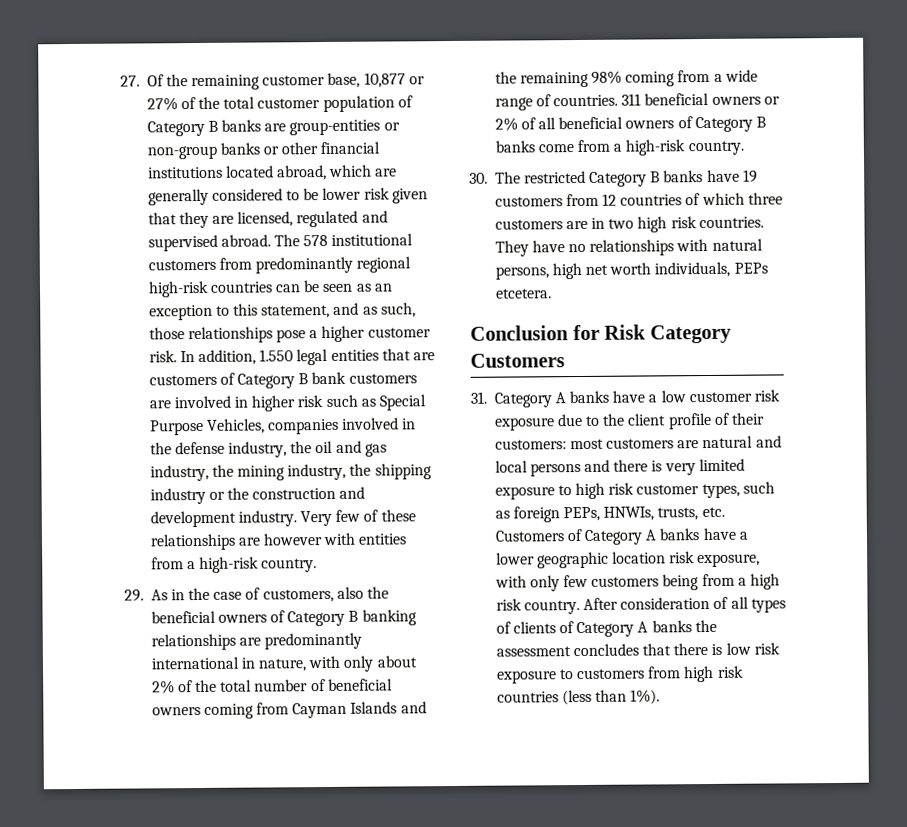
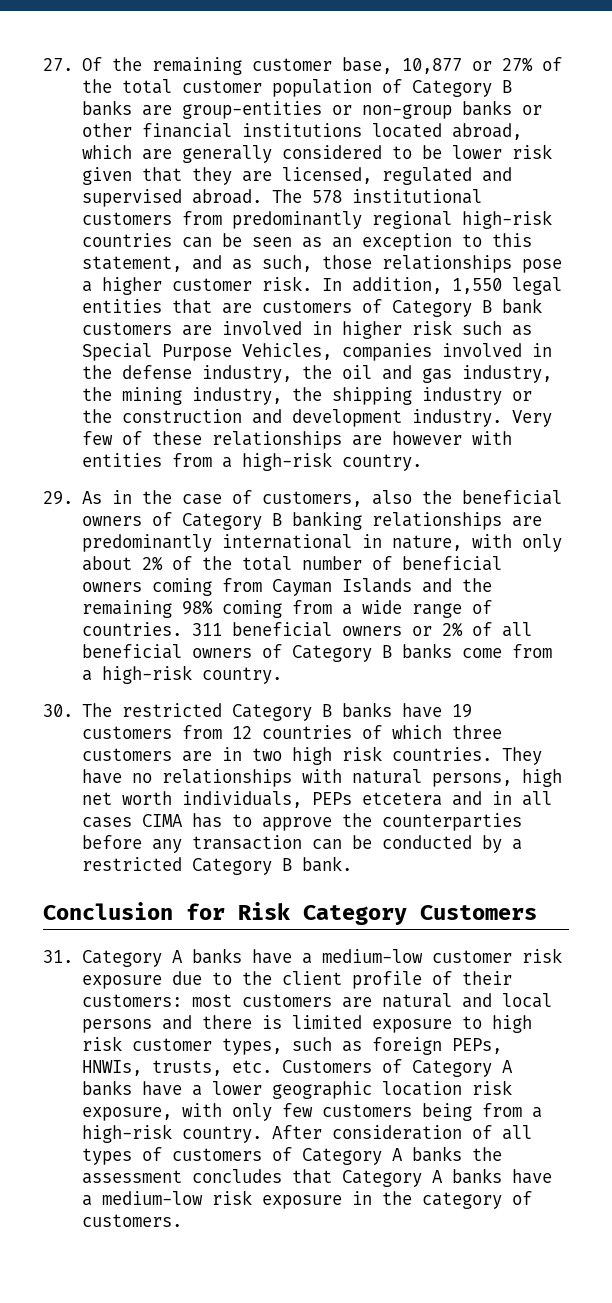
[259,349,294,362] 1.550 -> [451,278,502,294] 1,550
[495,288,552,299] etcetera. -> [361,791,552,806] [81,813,522,831] [81,835,522,853] [81,856,352,875] etcetera and in all cases CIMA has to approve the counterparties before any transaction can be conducted by a restricted Category B bank.
[660,390,686,403] low -> [321,949,423,963] medium-low
[664,463,696,476] very -> (282, 1022) none
[750,573,781,590] [495,598,522,611] high risk -> [81,1124,172,1143] high-risk
[512,621,556,634] clients -> [171,1148,262,1161] customers
[673,642,780,656] [496,665,744,684] [496,689,661,706] there is low risk exposure to customers from high risk countries (less than 1%). -> [341,1168,552,1187] [81,1190,532,1209] [81,1214,182,1227] Category A banks have a medium-low risk exposure in the category of customers.

